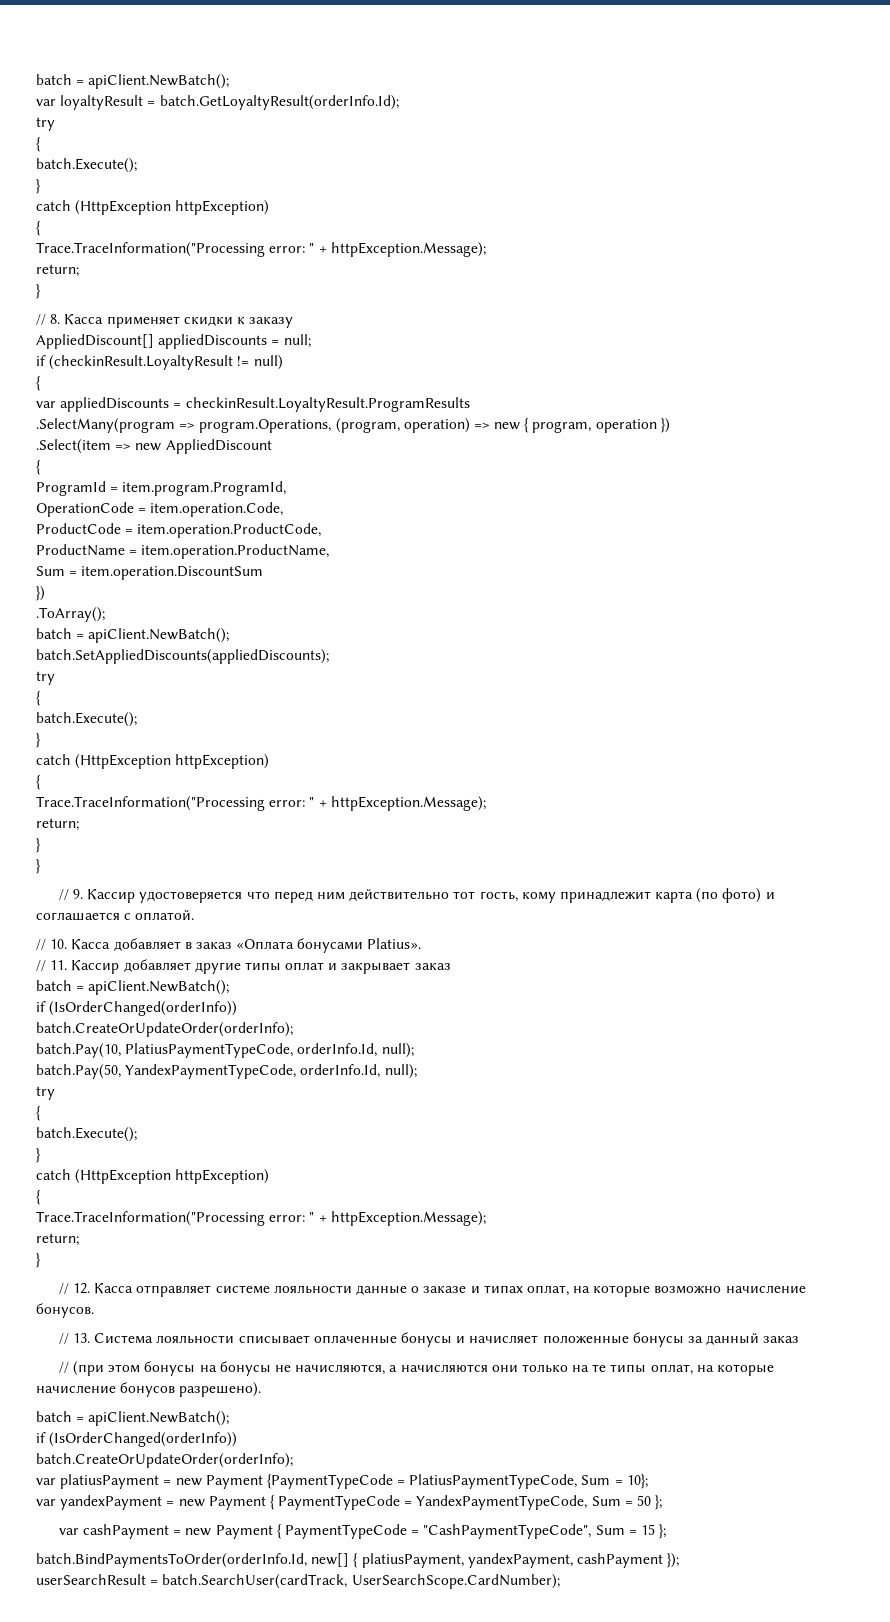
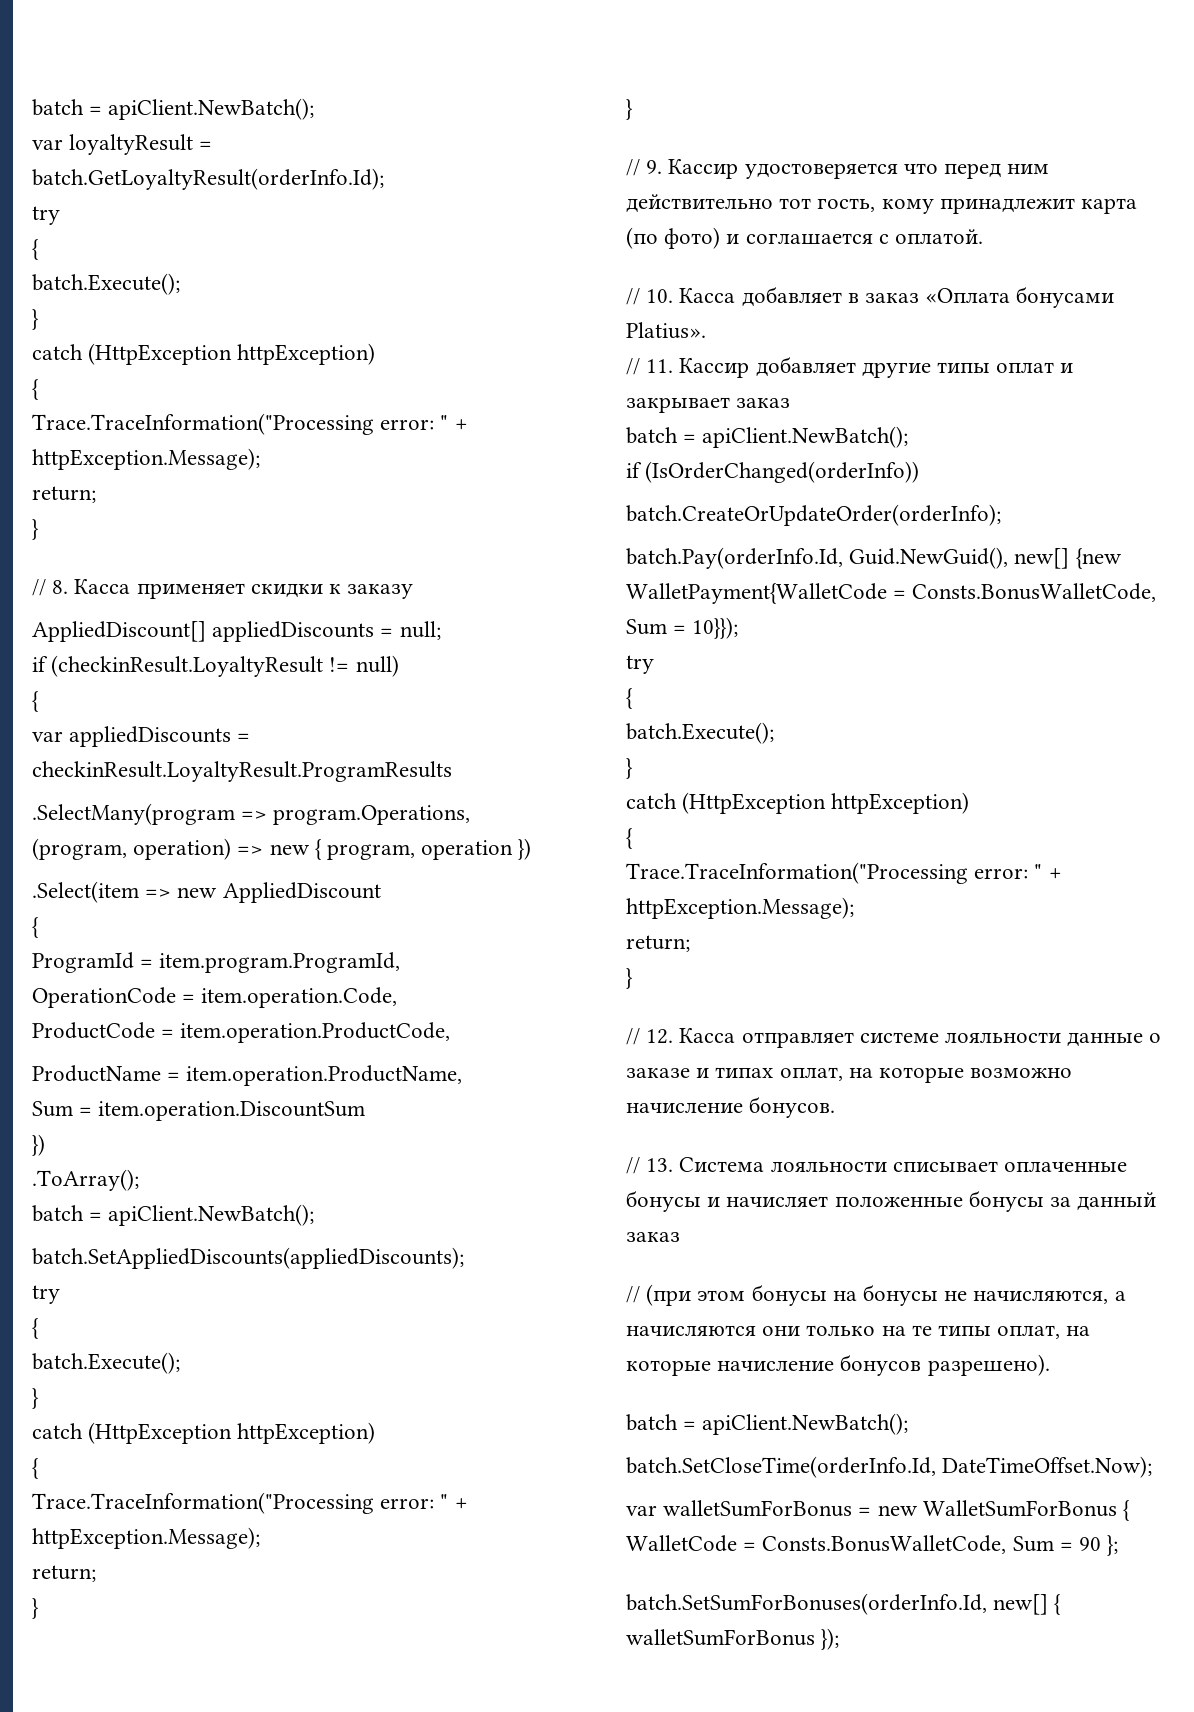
[36,1043,414,1058] [36,1064,417,1079] batch.Pay(10, PlatiusPaymentTypeCode, orderInfo.Id, null); // batch.Pay(50, YandexPaymentTypeCode, orderInfo.Id, null); -> [626,547,1122,569] [626,583,1157,604] [626,617,739,639] batch.Pay(orderInfo.Id, Guid.NewGuid(), new[] {new WalletPayment{WalletCode = Consts.BonusWalletCode, Sum = 10}});
[36,1432,238,1447] [36,1453,293,1468] [36,1474,648,1489] [36,1495,663,1510] [58,1524,667,1539] [36,1553,680,1568] [36,1574,560,1589] if (IsOrderChanged(orderInfo)) // batch.CreateOrUpdateOrder(orderInfo); // var platiusPayment = new Payment {PaymentTypeCode = PlatiusPaymentTypeCode, Sum = 10}; // var yandexPayment = new Payment { PaymentTypeCode = YandexPaymentTypeCode, Sum = 50 }; // var cashPayment = new Payment { PaymentTypeCode = "CashPaymentTypeCode", Sum = 15 }; // batch.BindPaymentsToOrder(orderInfo.Id, new[] { platiusPayment, yandexPayment, cashPayment }); // userSearchResult = batch.SearchUser(cardTrack, UserSearchScope.CardNumber); -> [626,1456,1153,1478] [626,1500,1131,1521] [626,1535,1119,1556] [626,1593,1062,1615] [626,1628,840,1650] batch.SetCloseTime(orderInfo.Id, DateTimeOffset.Now); // var walletSumForBonus = new WalletSumForBonus { WalletCode = Consts.BonusWalletCode, Sum = 90 }; // batch.SetSumForBonuses(orderInfo.Id, new[] { walletSumForBonus });

